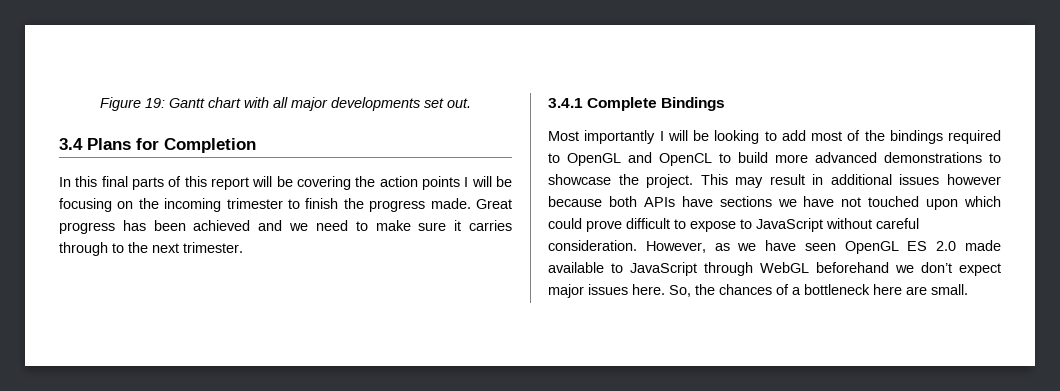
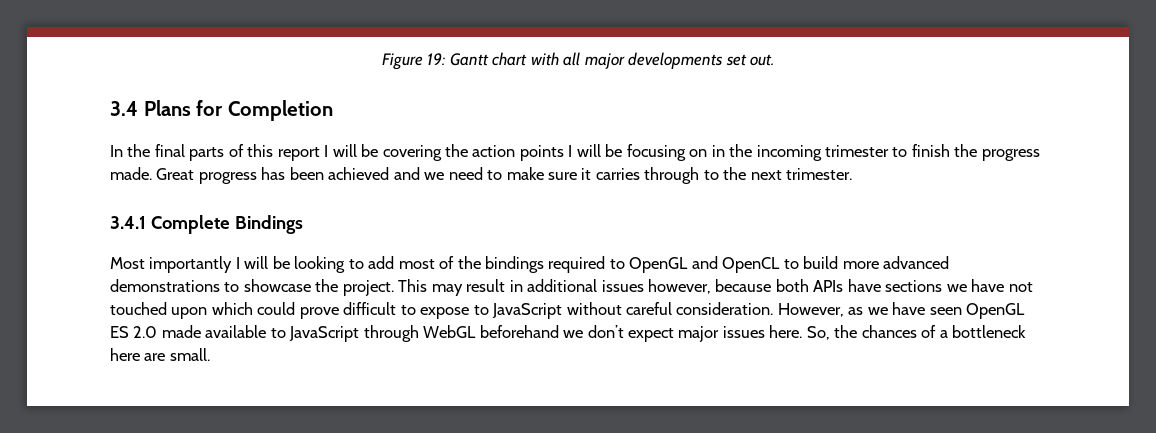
[75,176,98,187] this -> [127,144,151,157] the
(249, 183) none -> [324,145,329,157] I
(134, 205) none -> [711,145,725,157] in
[946,174,1001,185] however -> [648,279,712,294] however,

